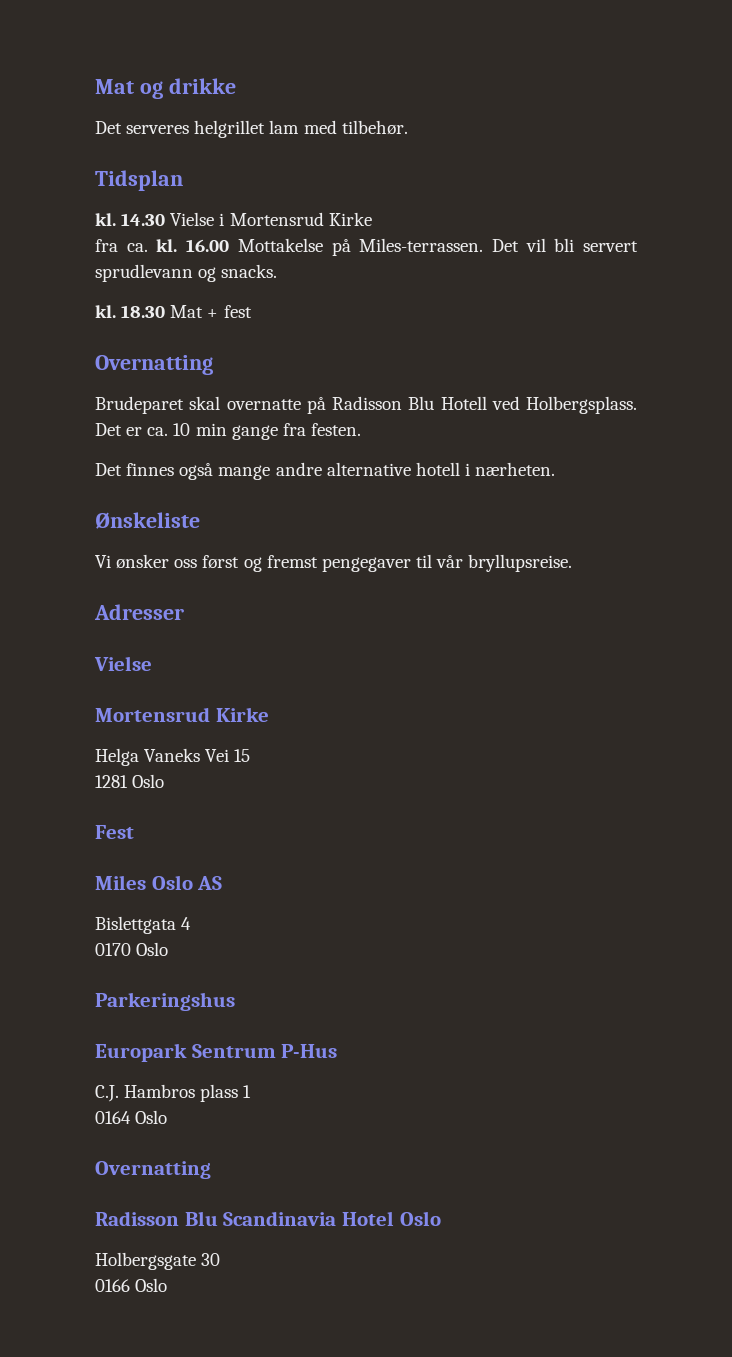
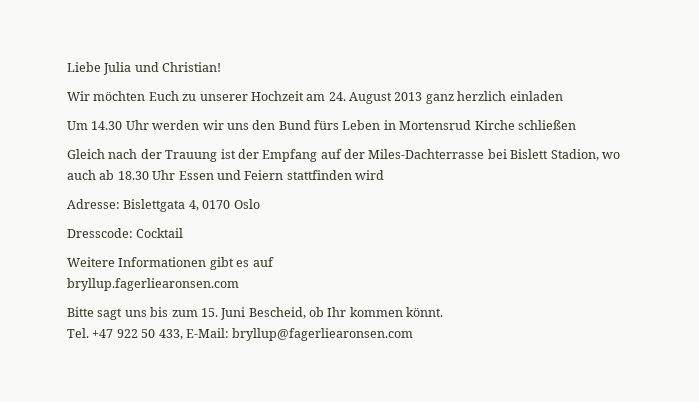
[95,78,236,99] [95,120,408,138] [95,170,183,191] [95,212,372,226] [95,238,638,256] [95,264,278,282] [95,305,252,318] [95,355,213,375] [95,396,637,414] [95,423,361,440] [95,462,556,480] [95,512,200,529] [95,554,573,572] [94,604,184,620] [94,656,152,671] [95,707,269,722] [95,748,251,766] [95,774,165,788] [95,825,134,839] [95,875,223,890] [95,916,192,934] [95,942,169,956] [95,992,235,1011] [95,1043,338,1062] [95,1084,252,1102] [95,1110,168,1124] [95,1161,211,1179] [95,1211,441,1226] [95,1252,221,1270] [95,1278,168,1292] Mat og drikke // Det serveres helgrillet lam med tilbehør. // Tidsplan // kl. 14.30 Vielse i Mortensrud Kirke // fra ca. kl. 16.00 Mottakelse på Miles-terrassen. Det vil bli servert sprudlevann og snacks. // kl. 18.30 Mat + fest // Overnatting // Brudeparet skal overnatte på Radisson Blu Hotell ved Holbergsplass. Det er ca. 10 min gange fra festen. // Det finnes også mange andre alternative hotell i nærheten. // Ønskeliste // Vi ønsker oss først og fremst pengegaver til vår bryllupsreise. // Adresser // Vielse // Mortensrud Kirke // Helga Vaneks Vei 15 // 1281 Oslo // Fest // Miles Oslo AS // Bislettgata 4 // 0170 Oslo // Parkeringshus // Europark Sentrum P-Hus // C.J. Hambros plass 1 // 0164 Oslo // Overnatting // Radisson Blu Scandinavia Hotel Oslo // Holbergsgate 30 // 0166 Oslo -> [67,62,222,75] [67,91,563,104] [67,120,576,130] [67,149,620,162] [67,170,384,180] [67,199,260,212] [67,228,184,238] [67,257,274,270] [67,278,239,291] [67,307,444,320] [67,328,414,341] Liebe Julia und Christian! // Wir möchten Euch zu unserer Hochzeit am 24. August 2013 ganz herzlich einladen // Um 14.30 Uhr werden wir uns den Bund fürs Leben in Mortensrud Kirche schließen // Gleich nach der Trauung ist der Empfang auf der Miles-Dachterrasse bei Bislett Stadion, wo auch ab 18.30 Uhr Essen und Feiern stattfinden wird // Adresse: Bislettgata 4, 0170 Oslo // Dresscode: Cocktail // Weitere Informationen gibt es auf // bryllup.fagerliearonsen.com // Bitte sagt uns bis zum 15. Juni Bescheid, ob Ihr kommen könnt. // Tel. +47 922 50 433, E-Mail: bryllup@fagerliearonsen.com

